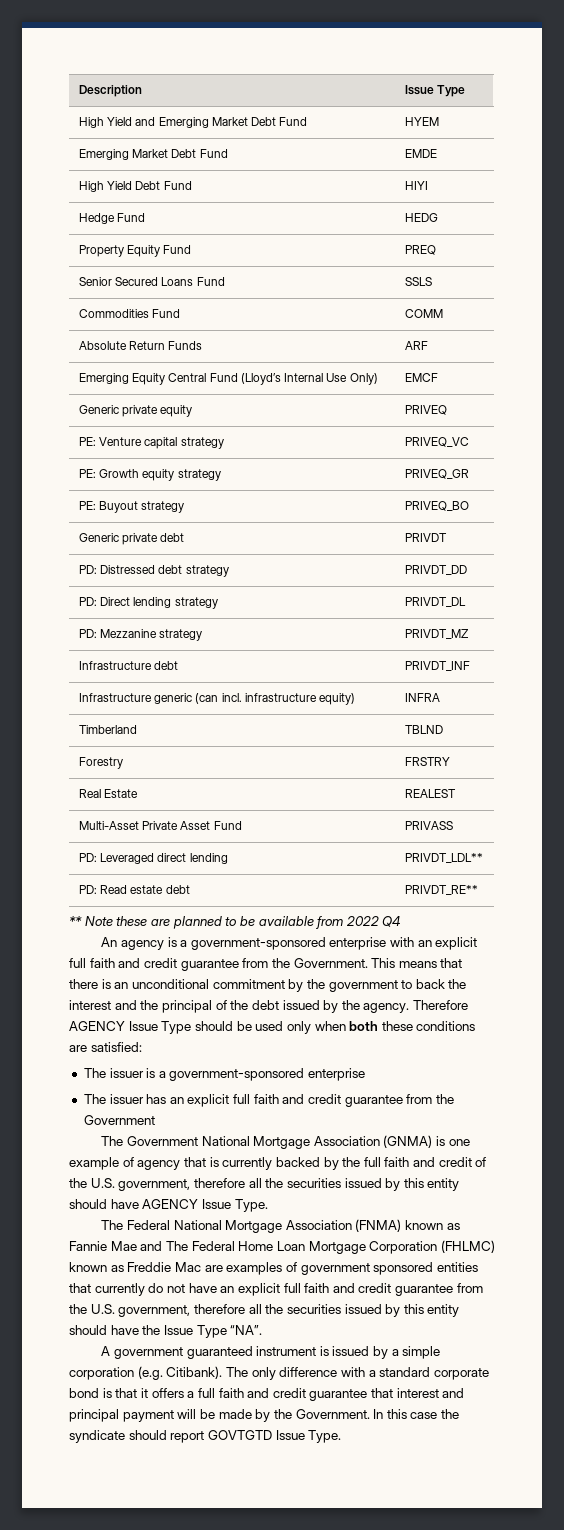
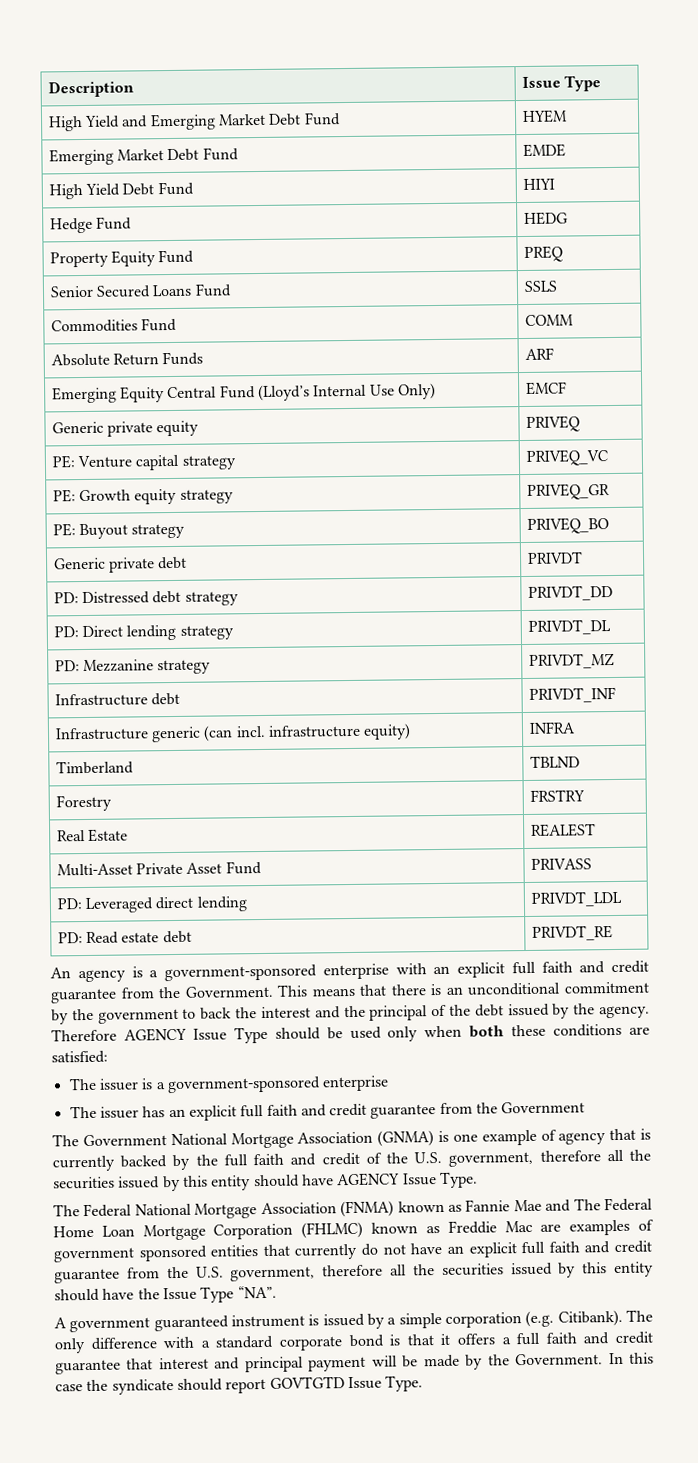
[404,853,483,863] PRIVDT_LDL** -> [530,890,622,907] PRIVDT_LDL
[404,885,478,895] [69,916,401,929] PRIVDT_RE** // ** Note these are planned to be available from 2022 Q4 -> [531,925,613,941] PRIVDT_RE

